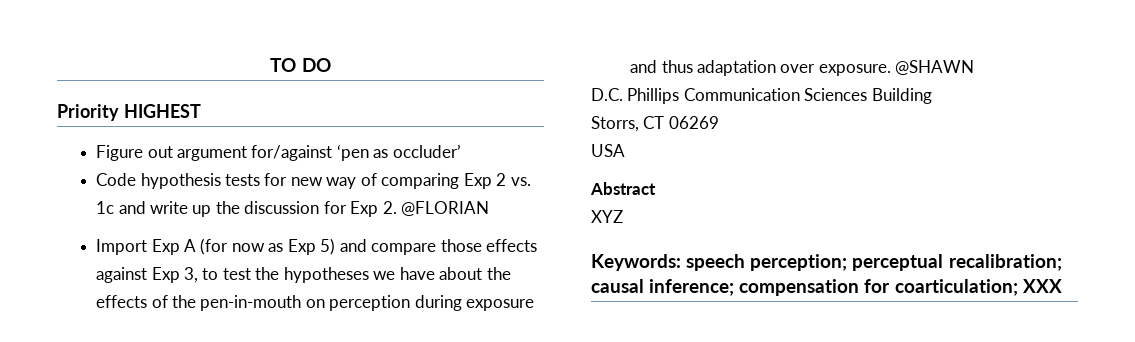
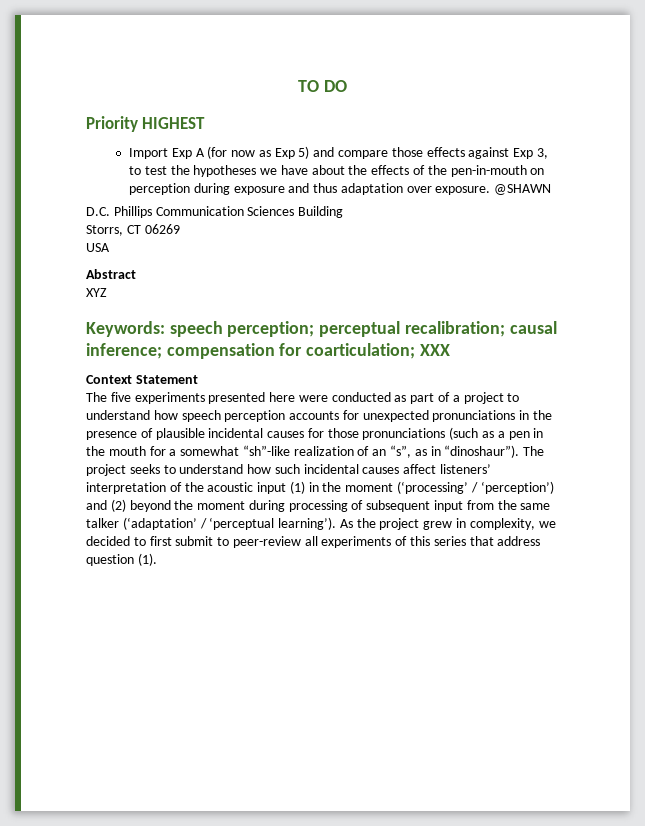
[96,144,461,161] [96,173,531,189] [96,201,490,217] // Figure out argument for/against ‘pen as occluder’ // Code hypothesis tests for new way of comparing Exp 2 vs. 1c and write up the discussion for Exp 2. @FLORIAN -> (206, 123) none
(1062, 286) none -> [86,375,198,384] [86,392,520,404] [86,410,553,422] [86,427,544,440] [86,445,545,458] [86,464,492,476] [86,481,554,494] [86,499,551,512] [86,517,556,530] [86,536,541,548] [86,553,157,566] // Context Statement // The five experiments presented here were conducted as part of a project to understand how speech perception accounts for unexpected pronunciations in the presence of plausible incidental causes for those pronunciations (such as a pen in the mouth for a somewhat “sh”-like realization of an “s”, as in “dinoshaur”). The project seeks to understand how such incidental causes affect listeners’ interpretation of the acoustic input (1) in the moment (‘processing’ / ‘perception’) and (2) beyond the moment during processing of subsequent input from the same talker (‘adaptation’ / ‘perceptual learning’). As the project grew in complexity, we decided to first submit to peer-review all experiments of this series that address question (1).

